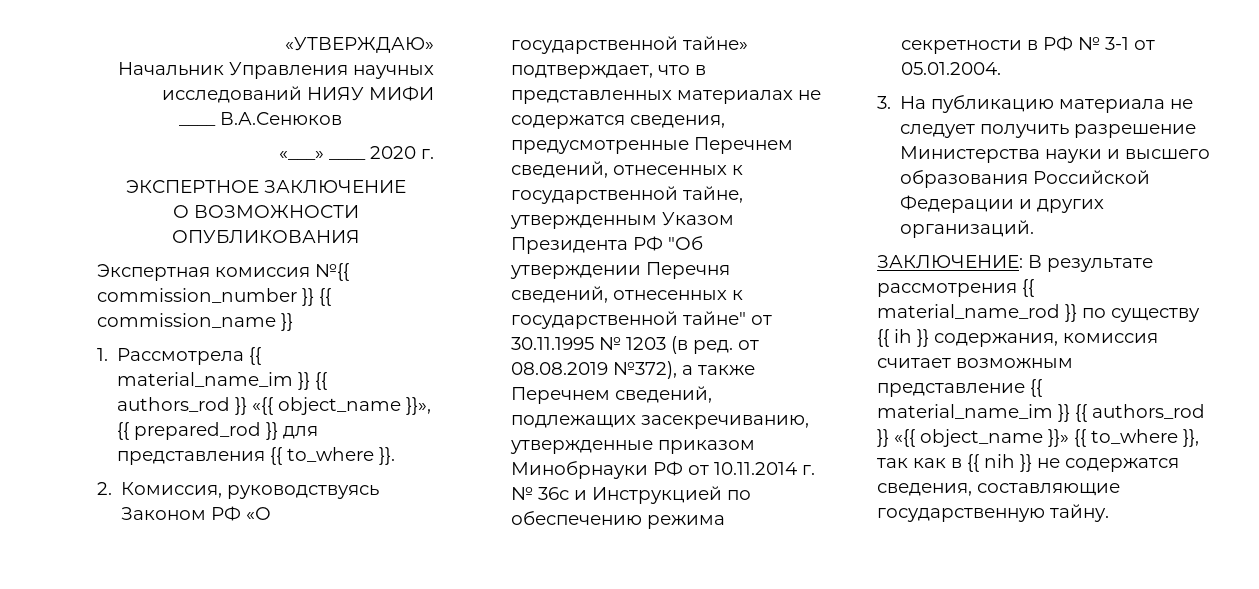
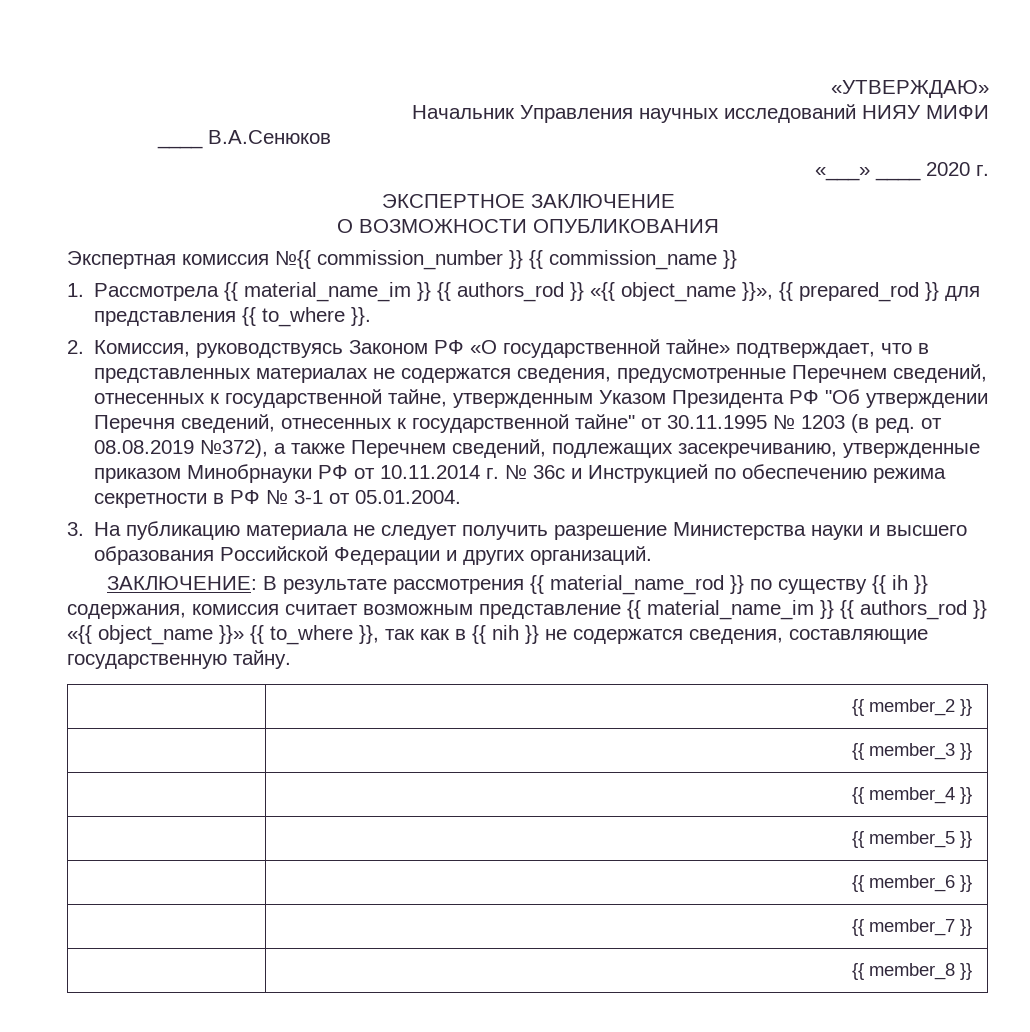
(1109, 513) none -> [851,699,972,716] [851,743,972,760] [851,787,972,804] [851,831,972,848] [851,875,972,892] [851,919,972,936] [851,963,972,980] // | {{ member_2 }} // | {{ member_3 }} // | {{ member_4 }} // | {{ member_5 }} // | {{ member_6 }} // | {{ member_7 }} // | {{ member_8 }}

